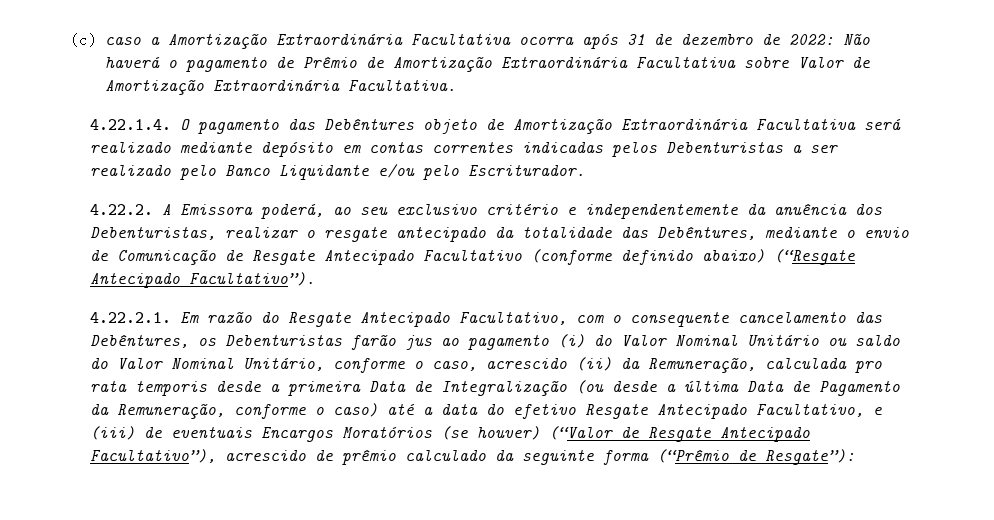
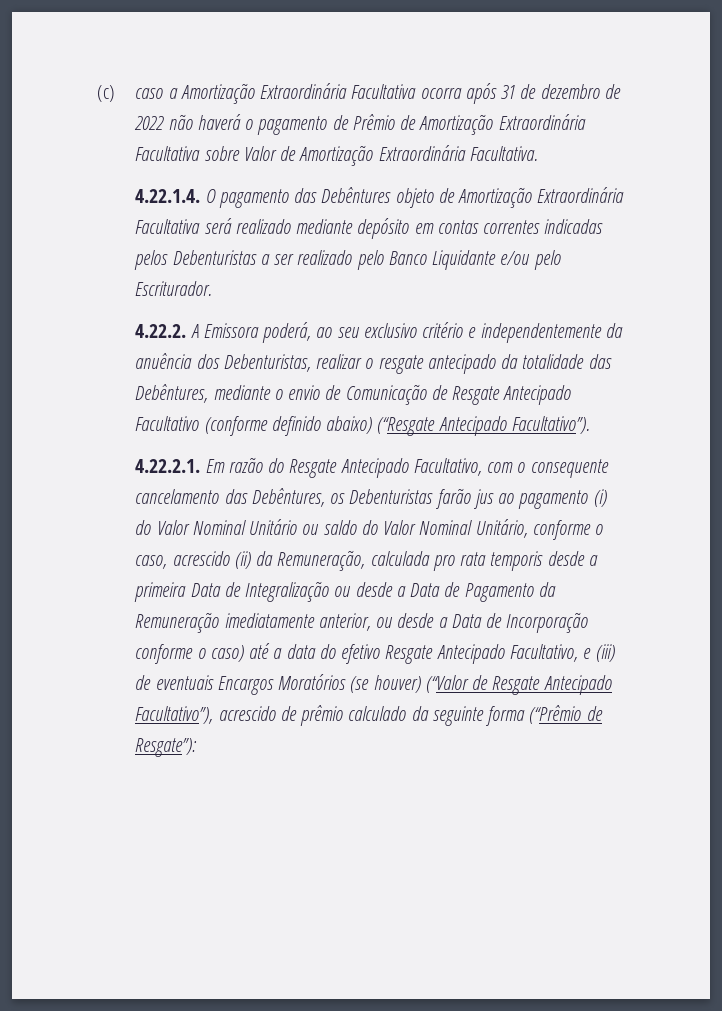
[789,34,871,45] 2022: Não -> [134,114,193,130] 2022 não
[576,380,740,394] (ou desde a última -> [334,582,406,597] ou desde a
[117,404,226,419] Remuneração, -> [135,612,589,633] Remuneração imediatamente anterior, ou desde a Data de Incorporação

